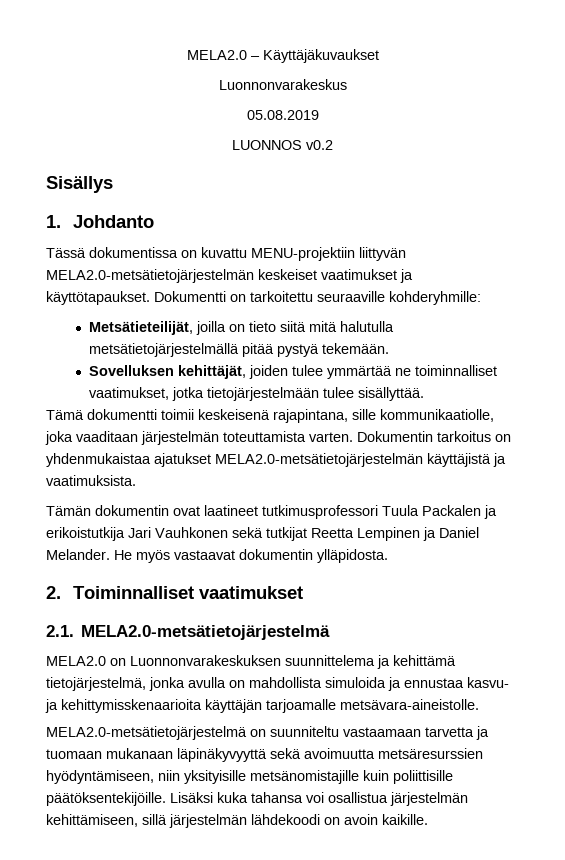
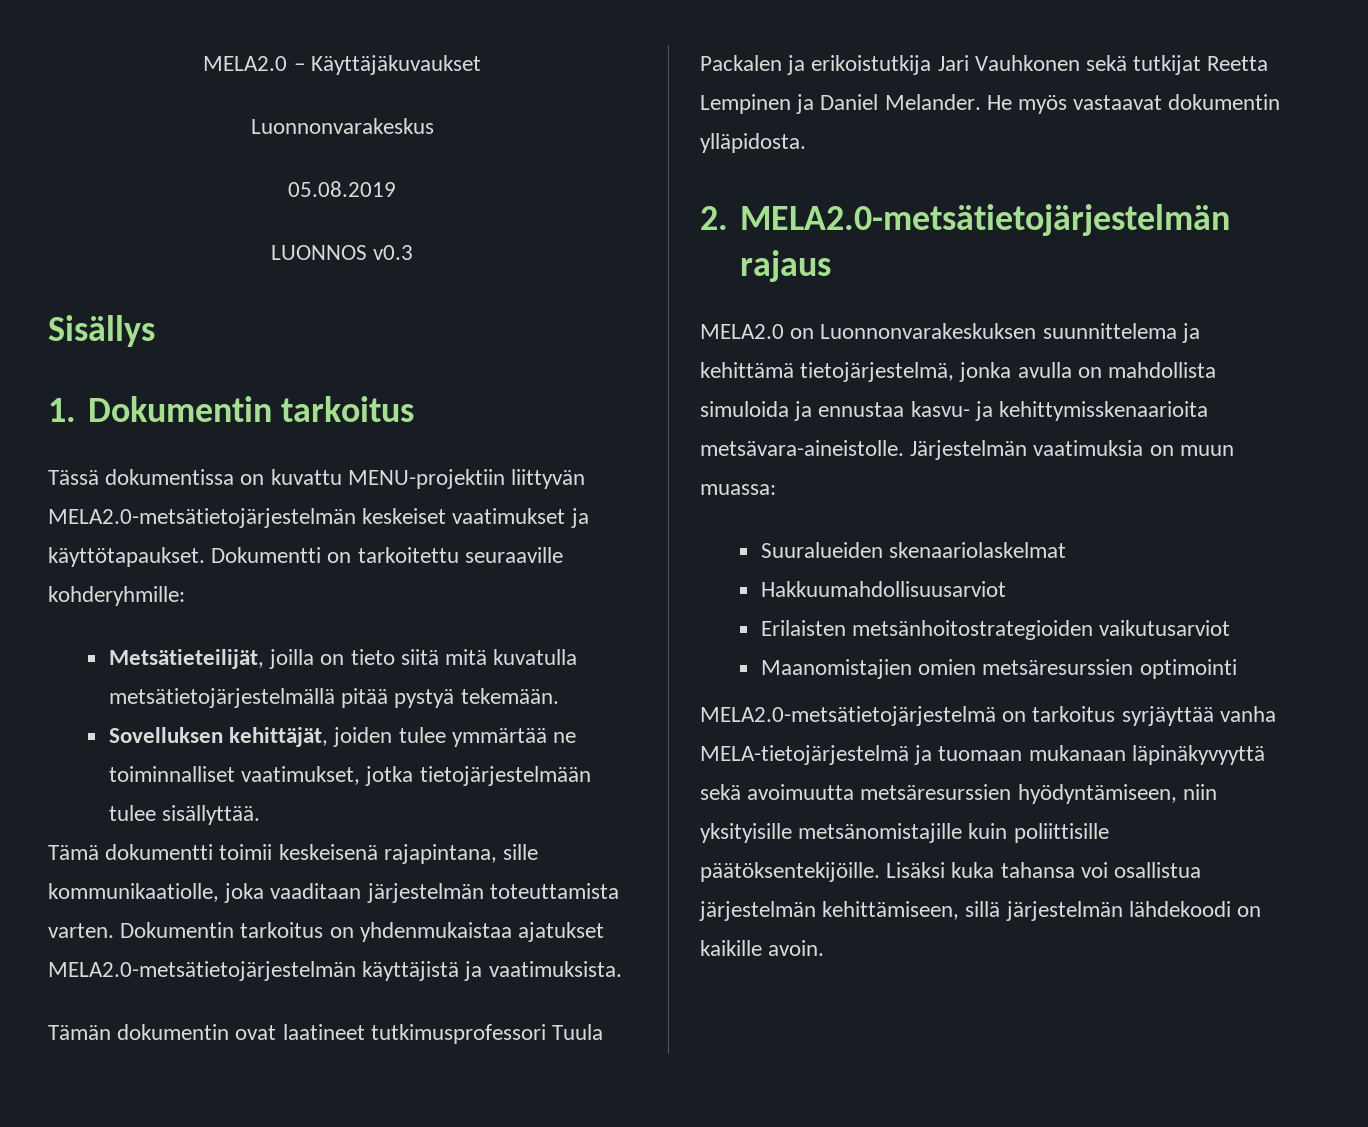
[306,140,333,150] v0.2 -> [373,245,414,260] v0.3
[72,215,154,228] Johdanto -> [87,396,415,422] Dokumentin tarkoitus
[339,321,394,332] halutulla -> [493,649,578,665] kuvatulla
[72,586,303,599] [46,625,331,640] Toiminnalliset vaatimukset // 2.1. MELA2.0-metsätietojärjestelmä -> [739,204,1230,236] [739,250,831,282] MELA2.0-metsätietojärjestelmän rajaus
[205,699,336,713] käyttäjän tarjoamalle -> (1209, 411) none
[46,726,474,740] // MELA2.0-metsätietojärjestelmä on suunniteltu vastaamaan tarvetta -> [910,440,1234,460] [700,484,776,495] [760,542,1067,558] [760,581,1006,597] [760,620,1231,640] [760,659,1237,679] [700,706,1276,726] [700,745,909,765] Järjestelmän vaatimuksia on muun muassa: // Suuralueiden skenaariolaskelmat // Hakkuumahdollisuusarviot // Erilaisten metsänhoitostrategioiden vaikutusarviot // Maanomistajien omien metsäresurssien optimointi // MELA2.0-metsätietojärjestelmä on tarkoitus syrjäyttää vanha MELA-tietojärjestelmä
[344,814,428,825] avoin kaikille. -> [700,940,825,956] kaikille avoin.

